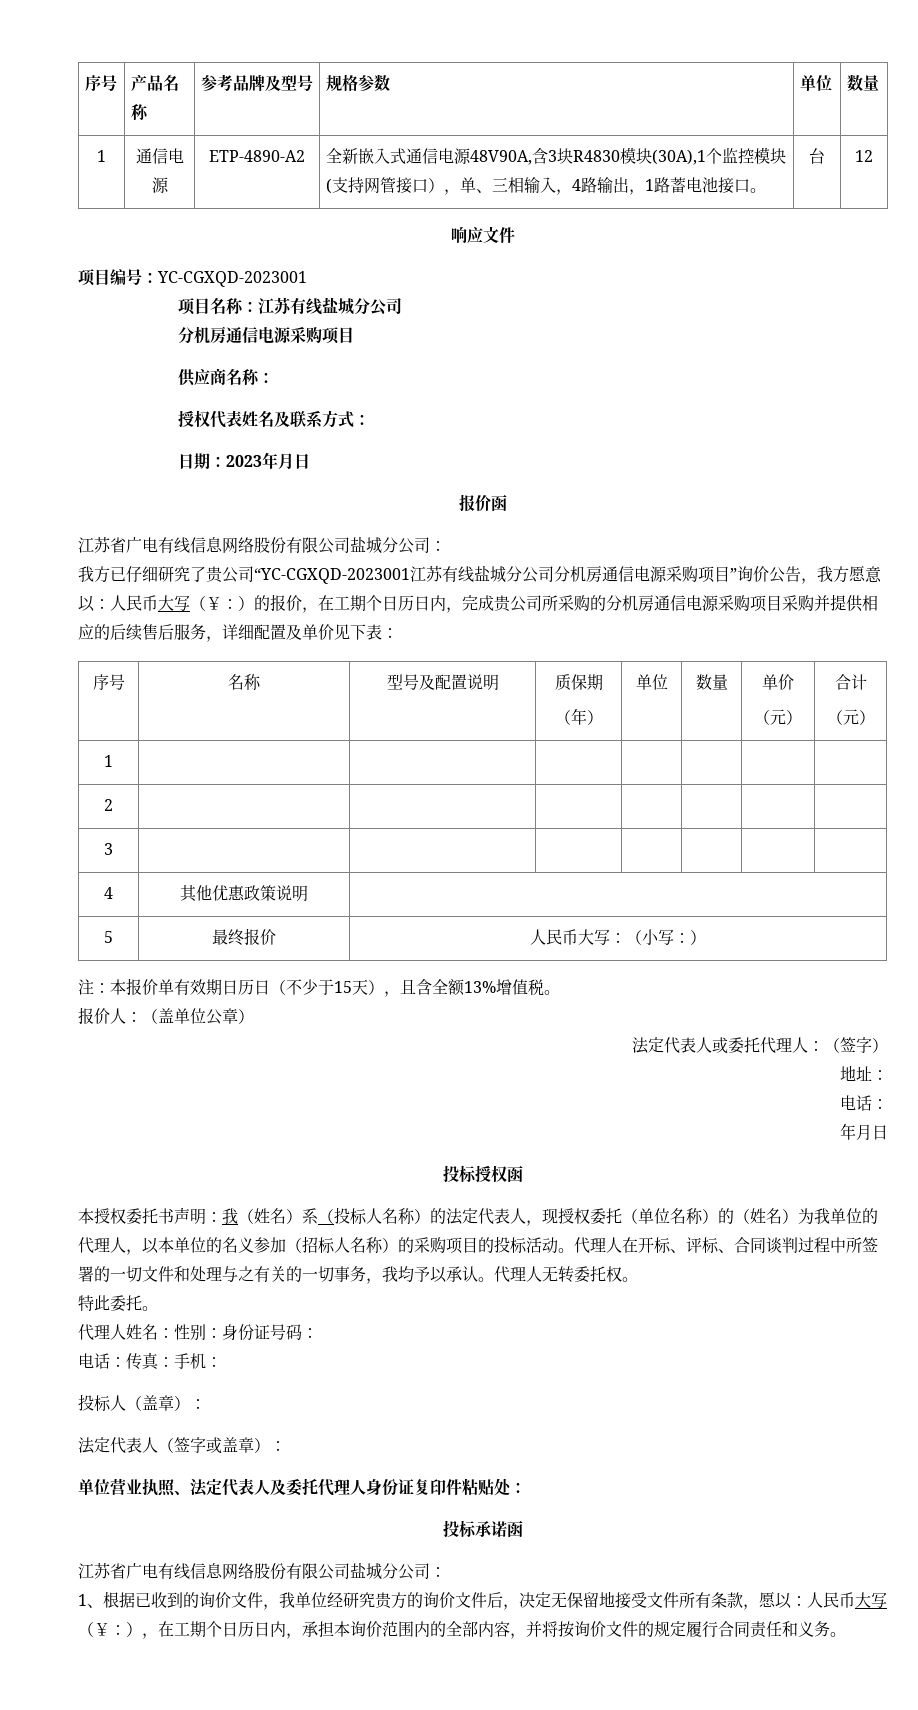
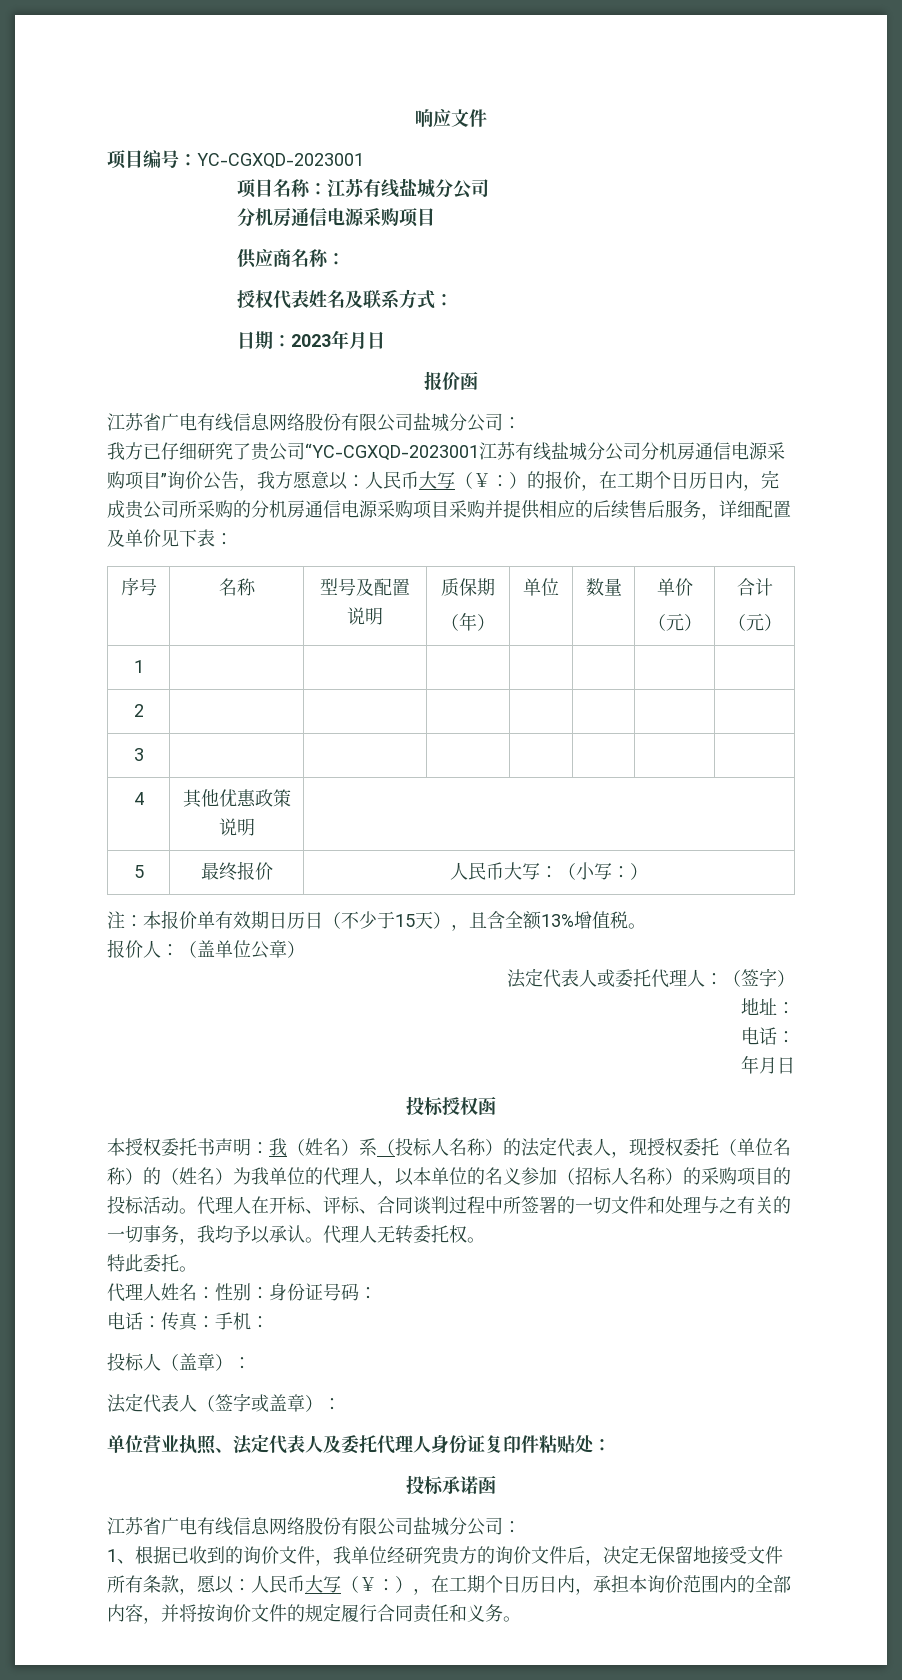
[84,75,117,91] [130,74,179,92] [130,104,149,121] [200,74,313,92] [325,74,390,92] [799,75,832,91] [846,74,879,92] [97,150,106,162] [135,148,184,164] [151,177,169,193] [209,150,305,162] [325,147,786,165] [325,177,766,195] [809,148,825,164] [855,150,873,162] 序号 | 产品名称 | 参考品牌及型号 | 规格参数 | 单位 | 数量 // 1 | 通信电源 | ETP-4890-A2 | 全新嵌入式通信电源48V90A,含3块R4830模块(30A),1个监控模块(支持网管接口），单、三相输入，4路输出，1路蓄电池接口。 | 台 | 12 // -> (415, 118) none

